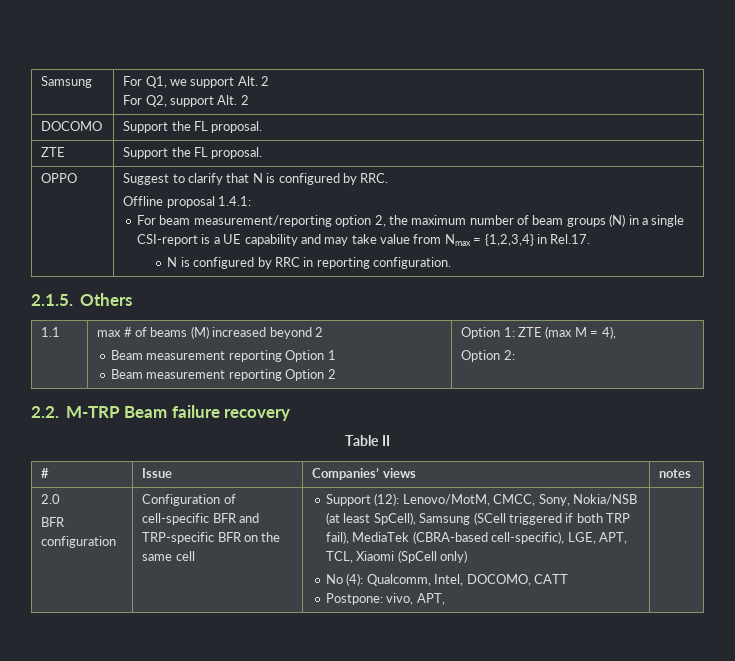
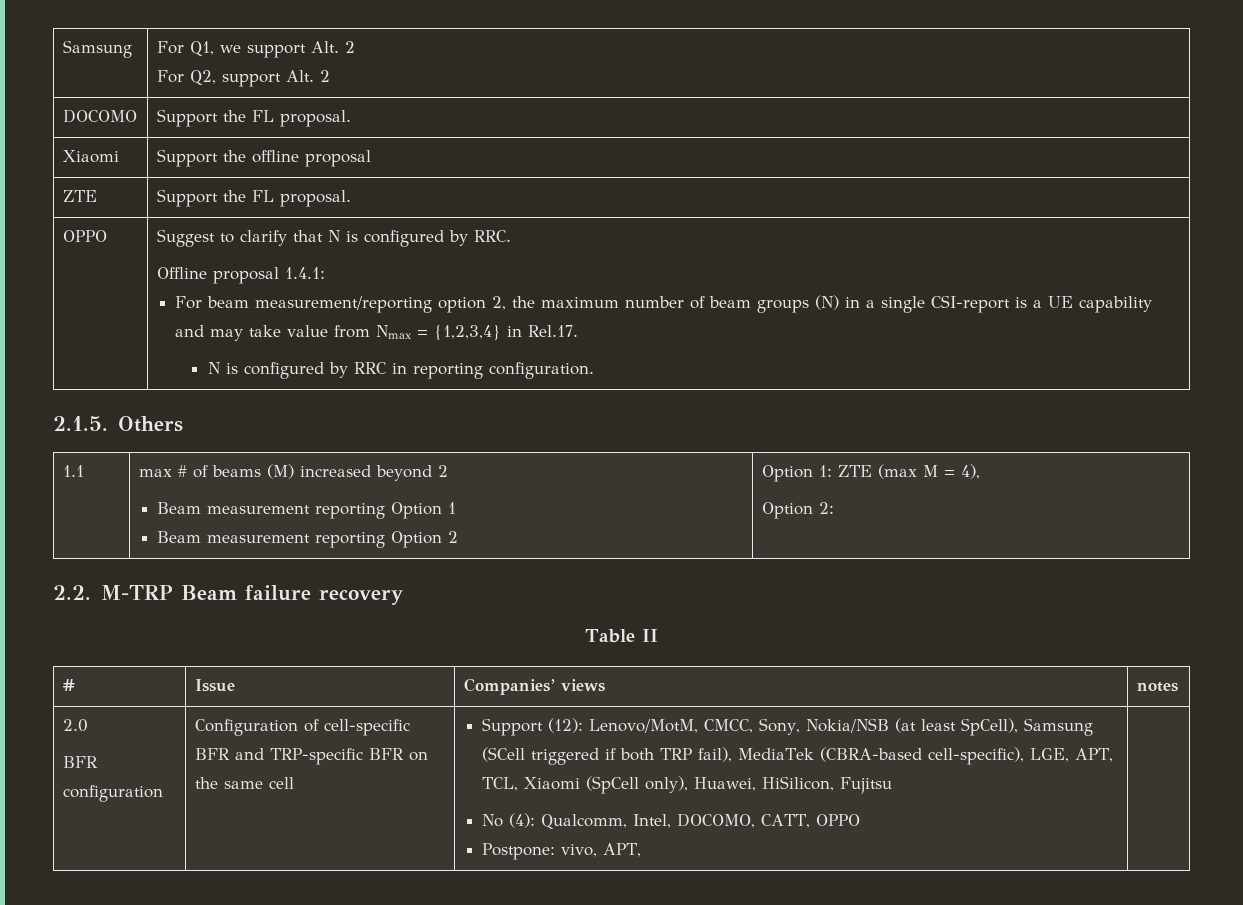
(263, 127) none -> [62,150,119,163] [156,149,371,167] // Xiaomi | Support the offline proposal
[440,550,468,563] only) -> [645,776,893,794] only), Huawei, HiSilicon, Fujitsu
[533,574,568,584] CATT -> [761,814,861,828] CATT, OPPO

